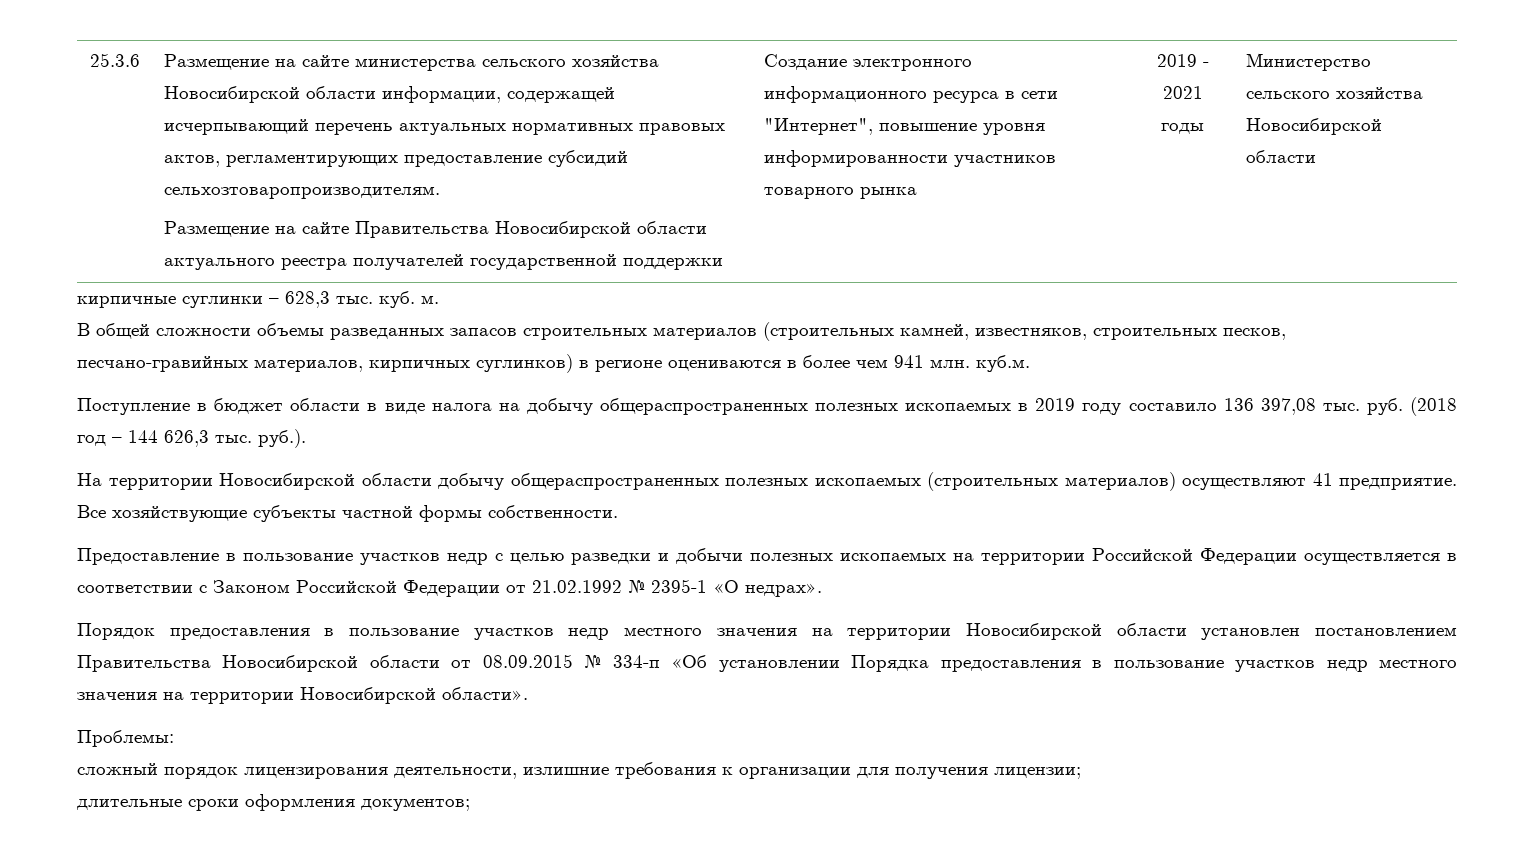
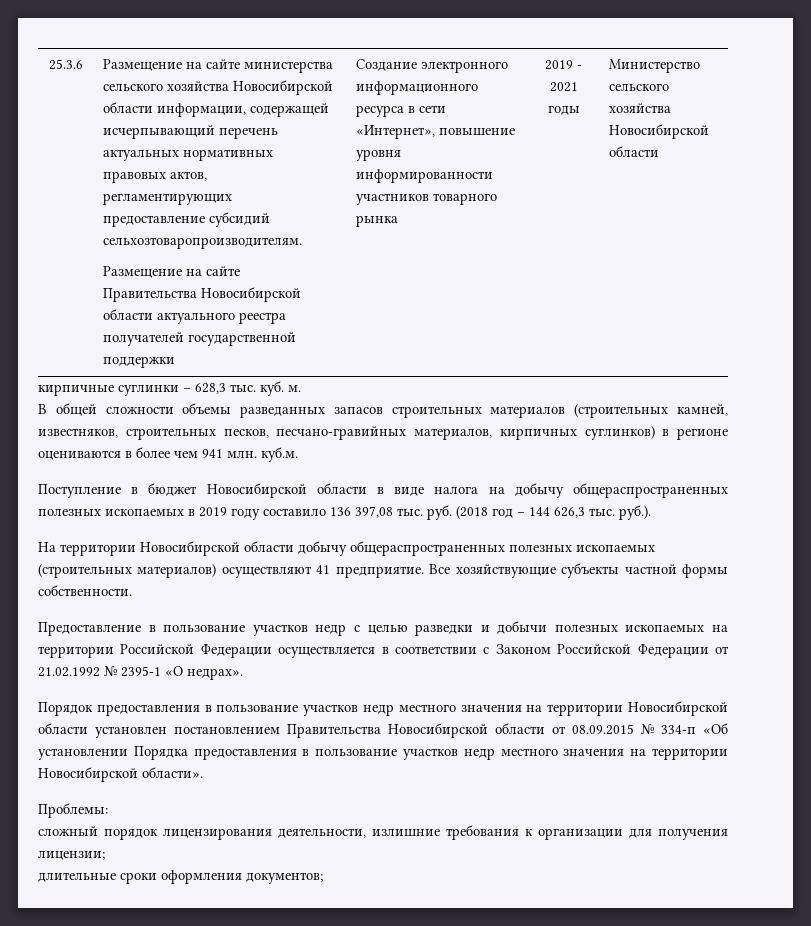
[764,118,874,135] "Интернет", -> [356,125,436,139] «Интернет»,
(284, 406) none -> [206,483,307,498] Новосибирской

